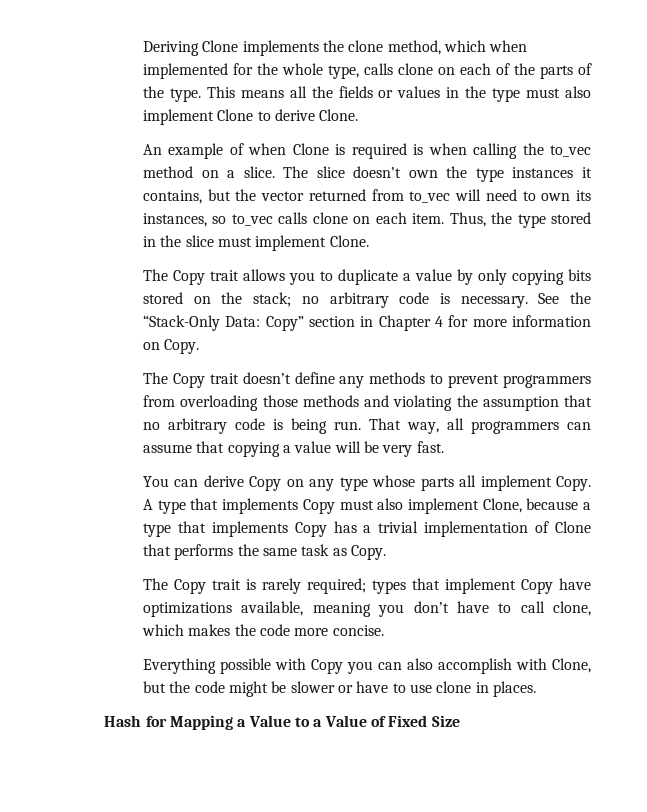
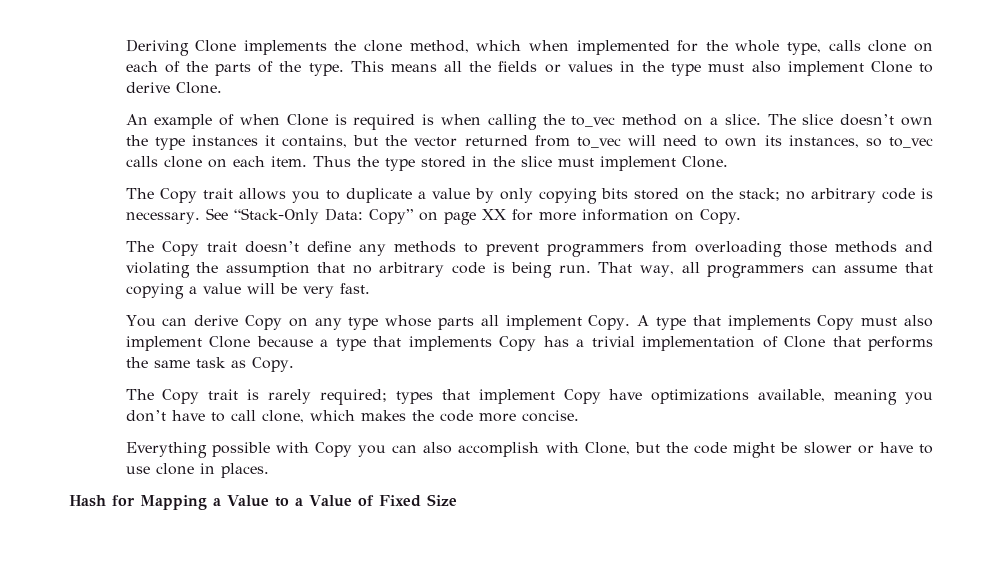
[449,212,486,227] Thus, -> [312,156,351,167] Thus
[570,292,591,304] the -> (228, 214) none
[309,315,444,331] section in Chapter 4 -> [418,209,506,225] on page XX
[482,498,522,513] Clone, -> [209,336,251,348] Clone

